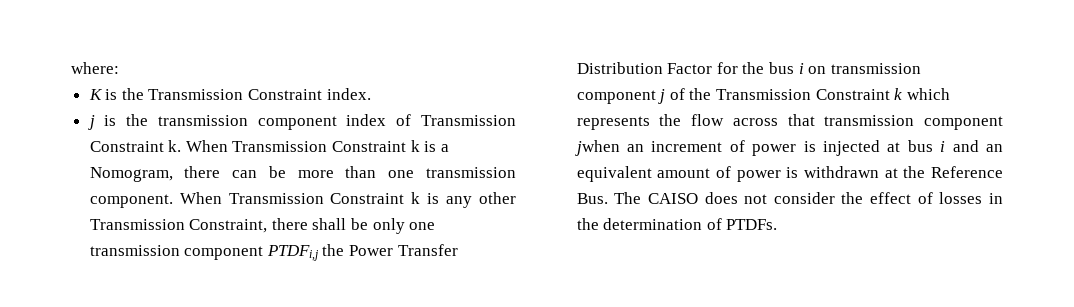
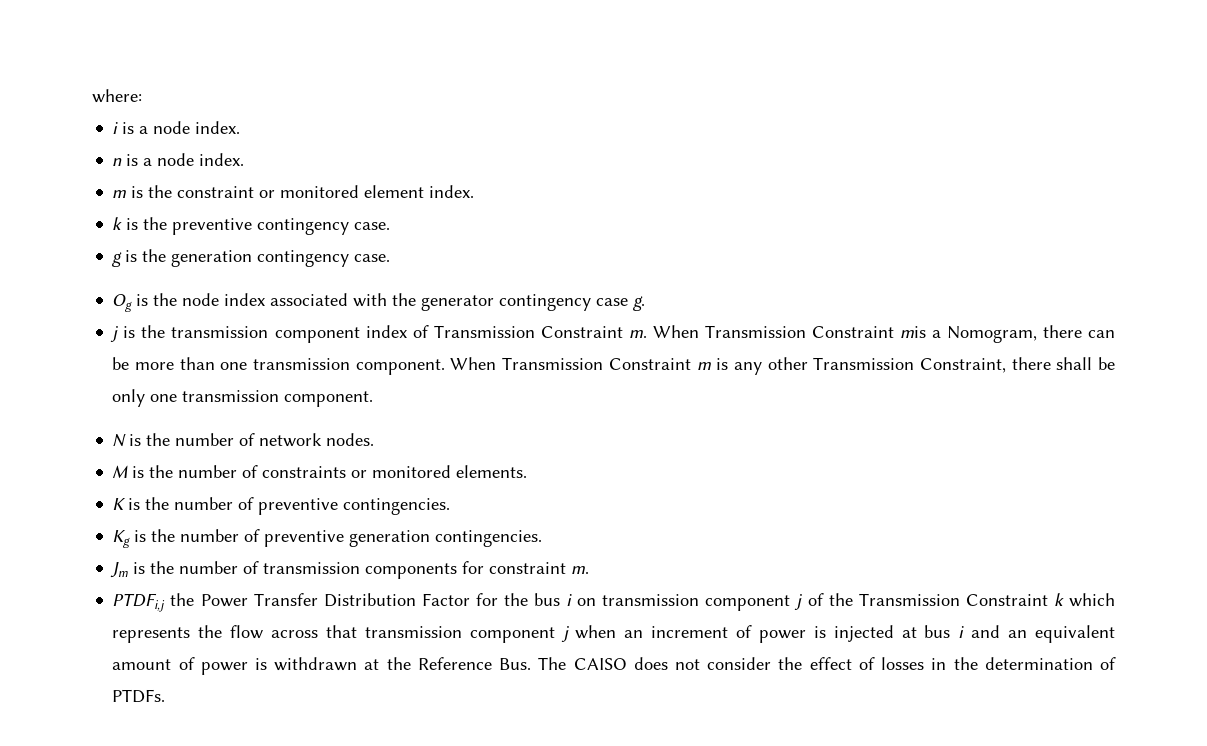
[88,88,371,100] K is the Transmission Constraint index. -> [112,121,241,134] [112,153,245,166] [112,185,475,198] [112,217,391,235] [112,249,391,267] [112,293,646,312] i is a node index. // n is a node index. // m is the constraint or monitored element index. // k is the preventive contingency case. // g is the generation contingency case. // Og is the node index associated with the generator contingency case g.
[168,140,437,152] k. When Transmission Constraint k is -> [628,325,926,338] m. When Transmission Constraint mis
[411,192,421,204] k -> [696,362,712,370] m
[184,246,264,260] component -> [284,391,374,407] [112,433,375,447] [112,465,528,478] [112,497,451,515] [112,529,543,548] [110,561,590,579] component. // N is the number of network nodes. // M is the number of constraints or monitored elements. // K is the number of preventive contingencies. // Kg is the number of preventive generation contingencies. // Jm is the number of transmission components for constraint m. //
[574,140,620,156] jwhen -> [560,625,617,642] j when

